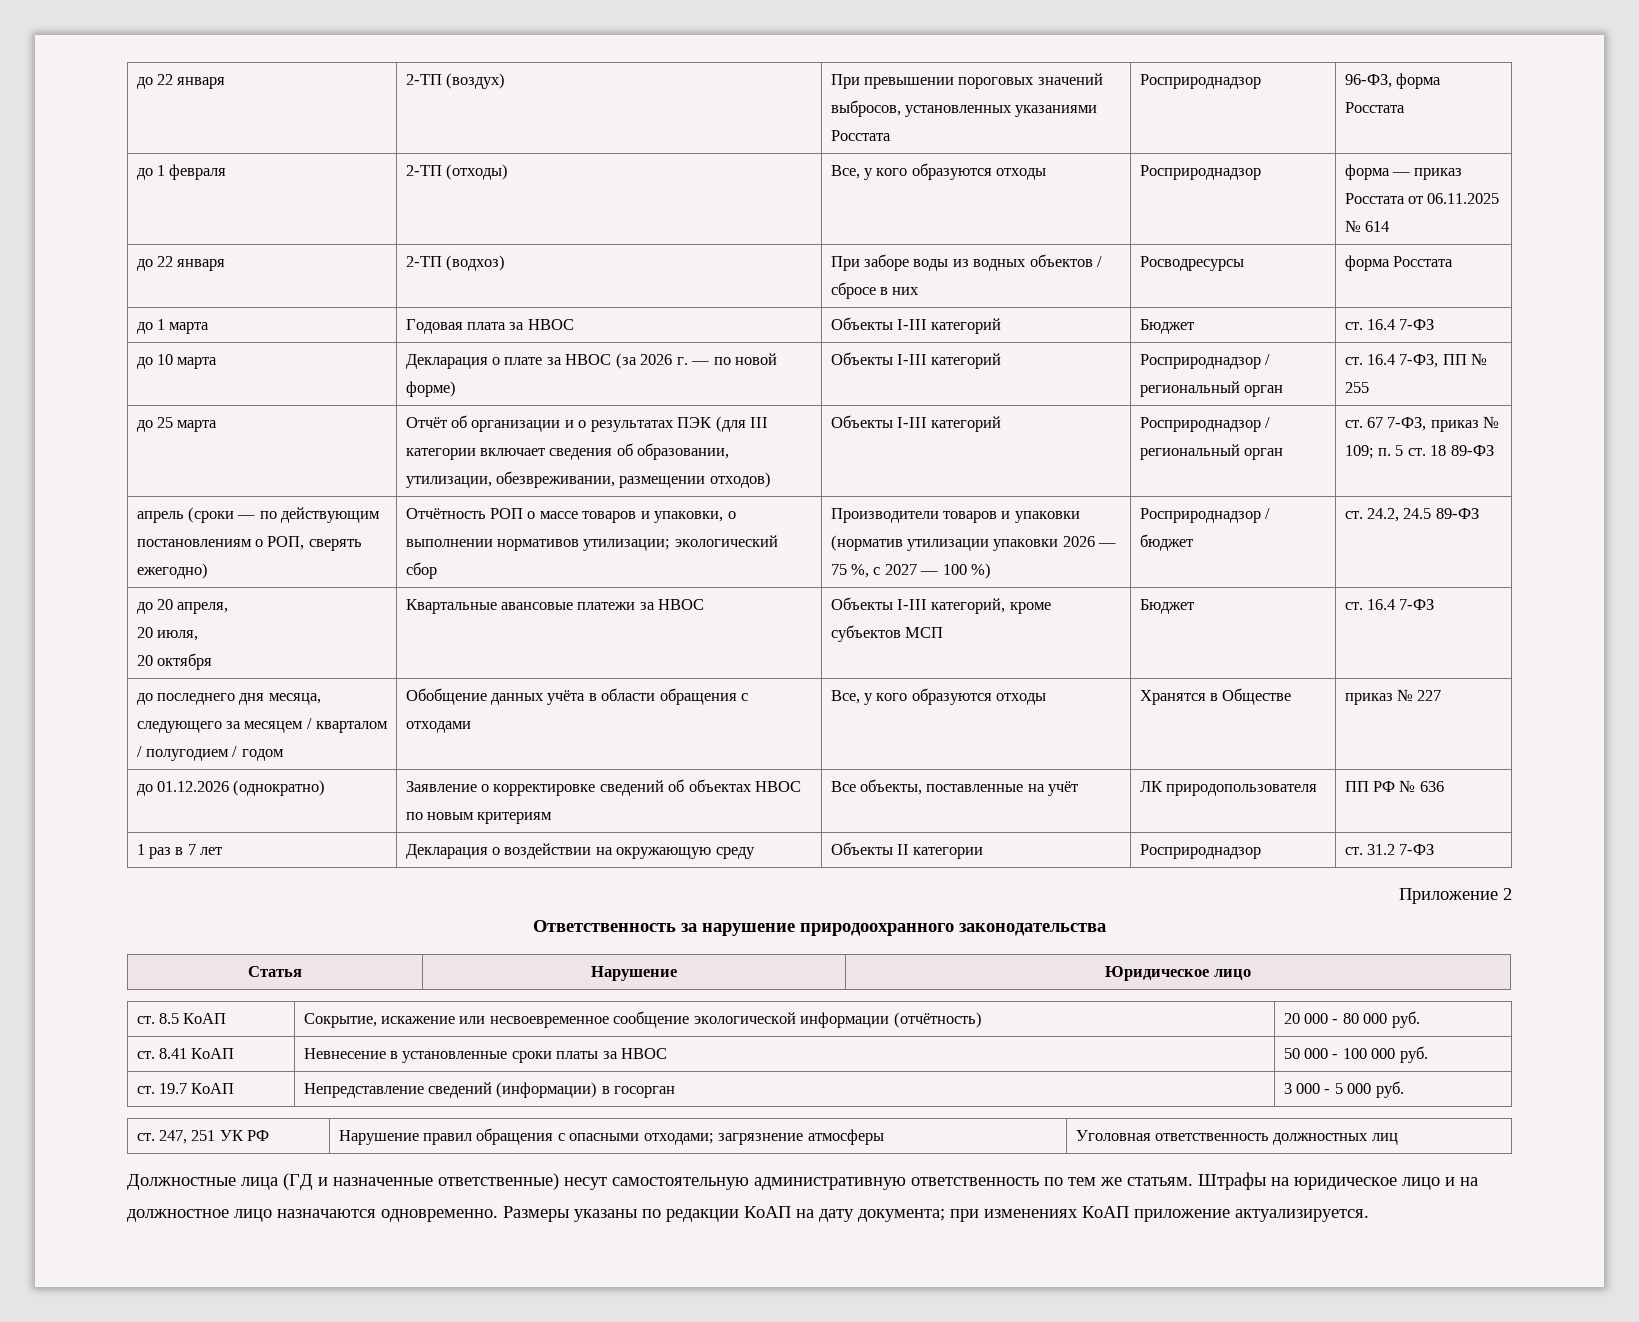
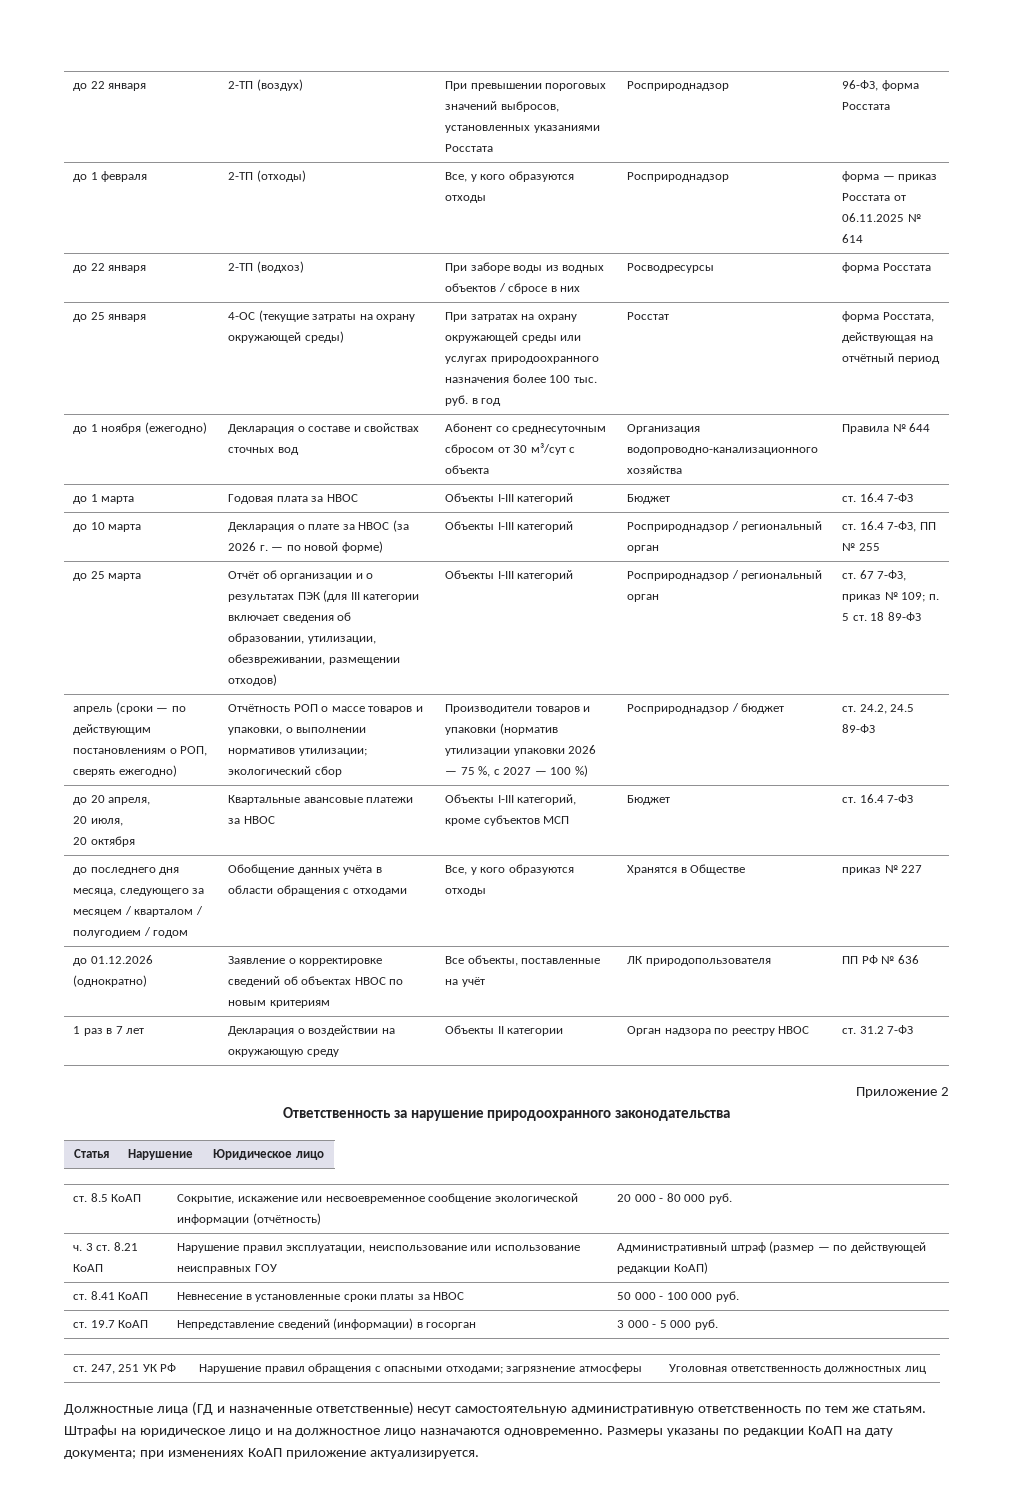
(1453, 261) none -> [73,312,147,322] [228,310,416,322] [228,331,344,343] [445,312,577,322] [445,332,582,343] [445,356,599,364] [445,374,597,383] [445,395,502,406] [627,312,670,320] [842,311,934,322] [842,332,933,343] [842,353,940,364] [73,422,207,434] [228,423,420,434] [228,447,299,455] [445,423,607,434] [445,443,576,455] [445,465,490,474] [627,424,701,434] [627,447,819,455] [627,465,683,474] [842,423,931,434] // до 25 января | 4-ОС (текущие затраты на охрану окружающей среды) | При затратах на охрану окружающей среды или услугах природоохранного назначения более 100 тыс. руб. в год | Росстат | форма Росстата, действующая на отчётный период // до 1 ноября (ежегодно) | Декларация о составе и свойствах сточных вод | Абонент со среднесуточным сбросом от 30 м³/сут с объекта | Организация водопроводно-канализационного хозяйства | Правила № 644
[1139,844,1261,859] Росприроднадзор -> [627,1026,810,1036] Орган надзора по реестру НВОС
(1420, 1019) none -> [73,1242,138,1251] [73,1264,104,1272] [177,1243,580,1253] [177,1264,277,1274] [617,1241,926,1253] [617,1262,708,1274] // ч. 3 ст. 8.21 КоАП | Нарушение правил эксплуатации, неиспользование или использование неисправных ГОУ | Административный штраф (размер — по действующей редакции КоАП)

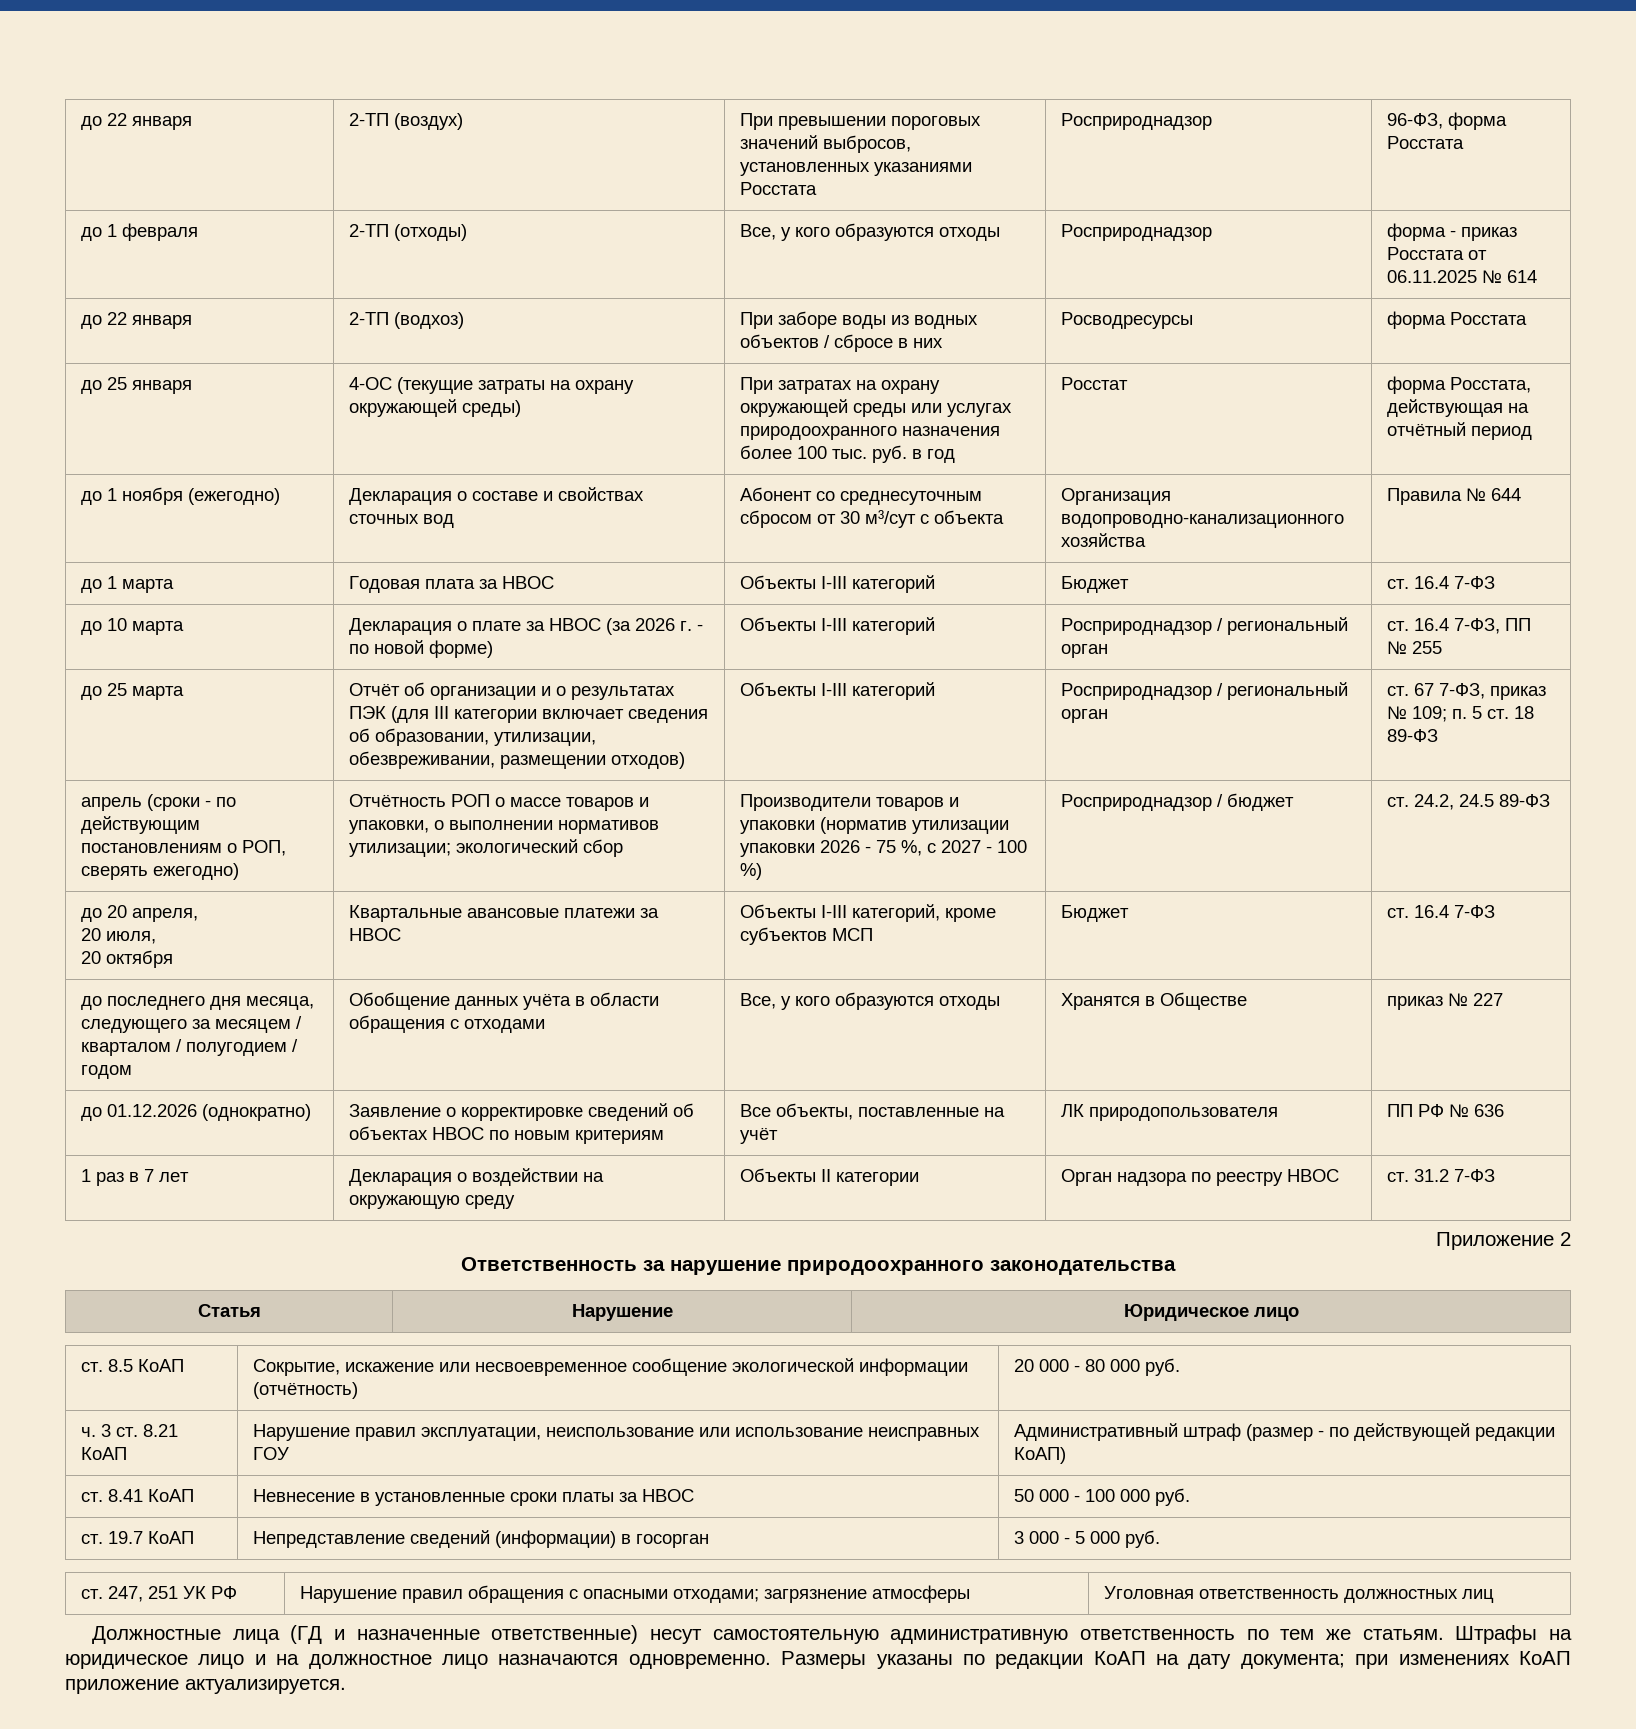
[882,176,895,180] — -> [1449,230,1456,237] -
[271,547,284,551] — -> [696,624,703,631] -
[156,708,169,712] — -> [204,800,211,807] -
[445,771,458,775] — -> [864,846,871,853] -
[534,771,547,775] — -> [985,846,992,853] -
[817,1247,830,1251] — -> [1317,1430,1324,1437] -

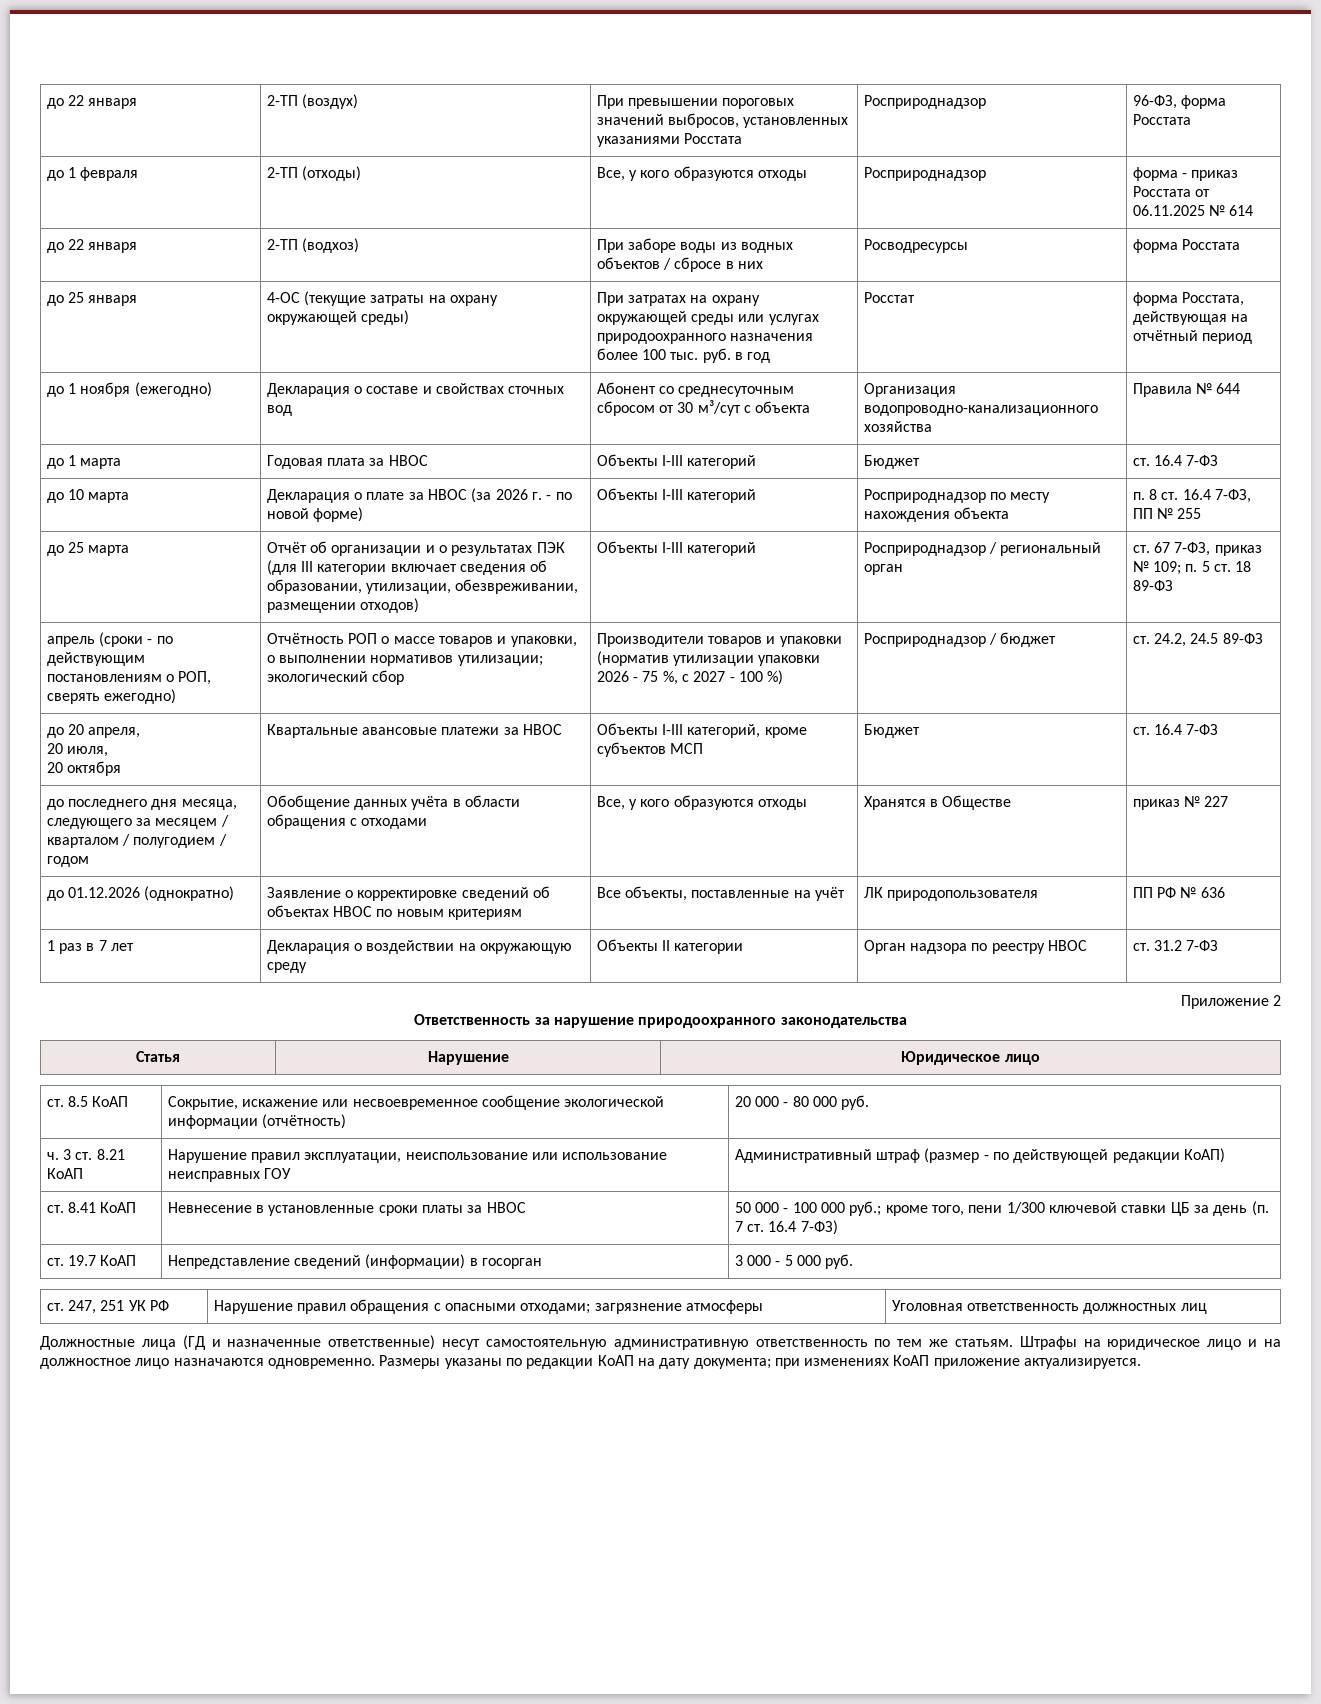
[1216,617,1348,635] [1060,644,1108,658] / региональный орган | -> [990,492,1051,503] [863,507,1010,522] [1132,489,1158,500] по месту нахождения объекта | п. 8
[1154,1488,1190,1506] руб. -> [849,1201,1269,1216] [734,1220,838,1235] руб.; кроме того, пени 1/300 ключевой ставки ЦБ за день (п. 7 ст. 16.4 7-ФЗ)

